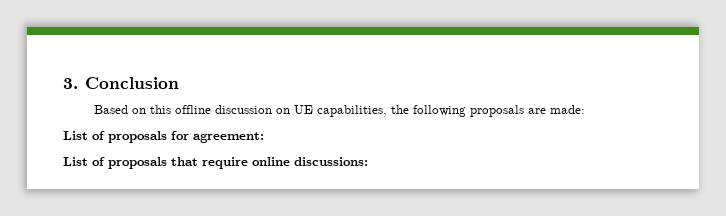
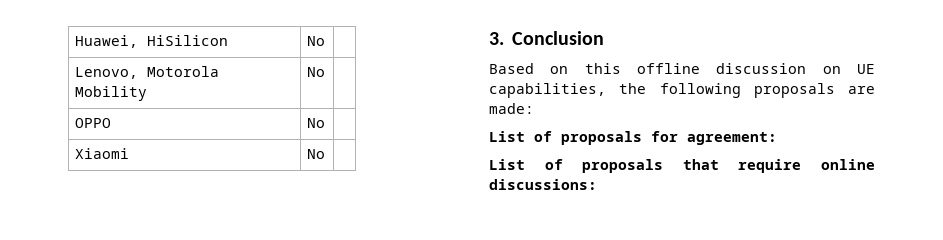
(63, 83) none -> [75,35,229,48] [307,36,326,46] [75,66,220,79] [75,86,148,101] [307,67,326,77] [75,118,112,128] [307,118,326,128] [75,148,130,159] [307,149,326,159] Huawei, HiSilicon | No | // Lenovo, Motorola Mobility | No | // OPPO | No | // Xiaomi | No | //

